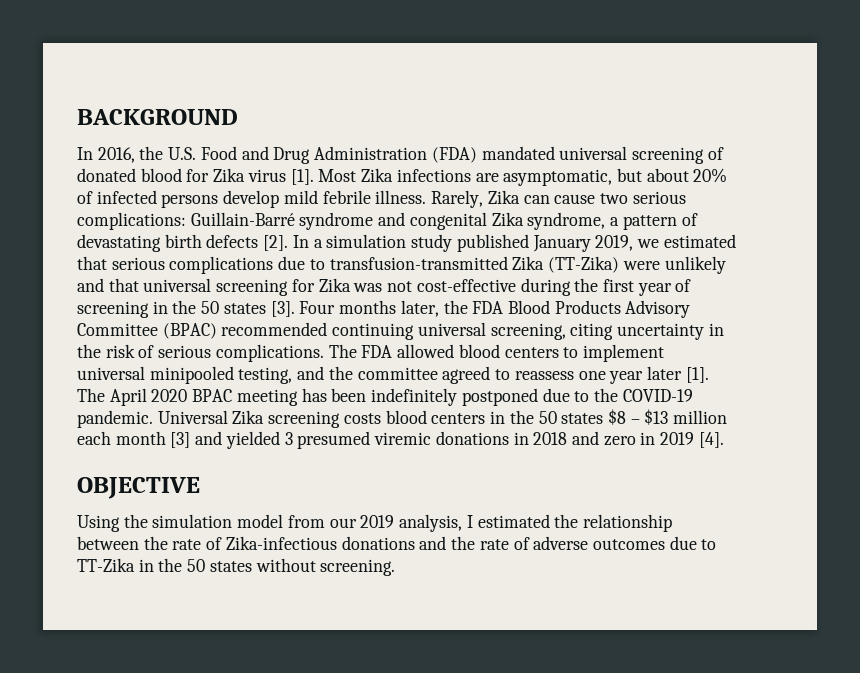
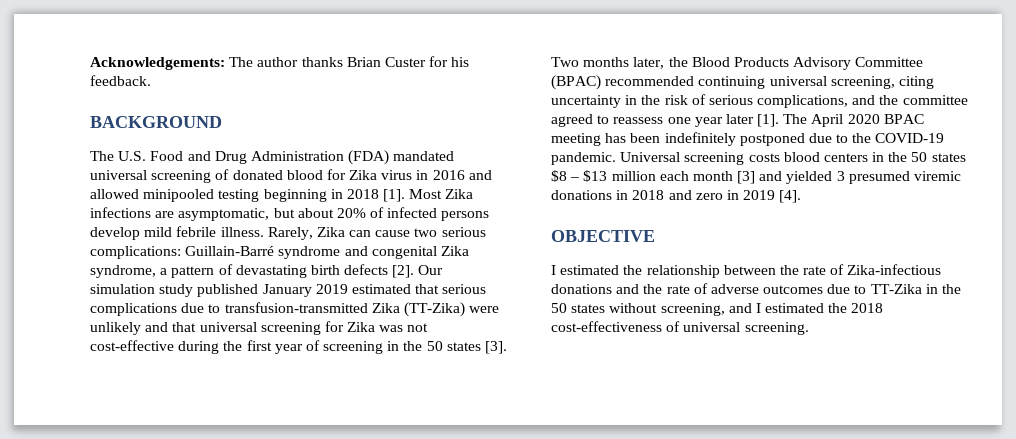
[77,109,238,125] [77,146,164,163] BACKGROUND // In 2016, the -> [90,56,470,70] [90,75,151,86] [90,116,222,128] [90,151,114,161] Acknowledgements: The author thanks Brian Custer for his feedback. // BACKGROUND // The
(286, 175) none -> [416,170,492,180] [90,189,379,202] in 2016 and allowed minipooled testing beginning in 2018
[292,235,323,248] In a -> [418,265,444,275] Our
[595,235,659,251] 2019, we -> [315,284,348,294] 2019
[299,301,336,314] Four -> [551,57,579,67] Two
[472,301,504,314] FDA -> (688, 62) none
[215,344,664,362] [77,366,293,384] complications. The FDA allowed blood centers to implement universal minipooled testing, -> [757,95,849,108] complications,
[232,410,265,424] Zika -> (681, 157) none
[77,514,463,532] Using the simulation model from our 2019 analysis, -> (655, 236) none
(316, 565) none -> [660,303,884,316] [551,321,741,332] screening, and I estimated the 2018 cost-effectiveness of universal

